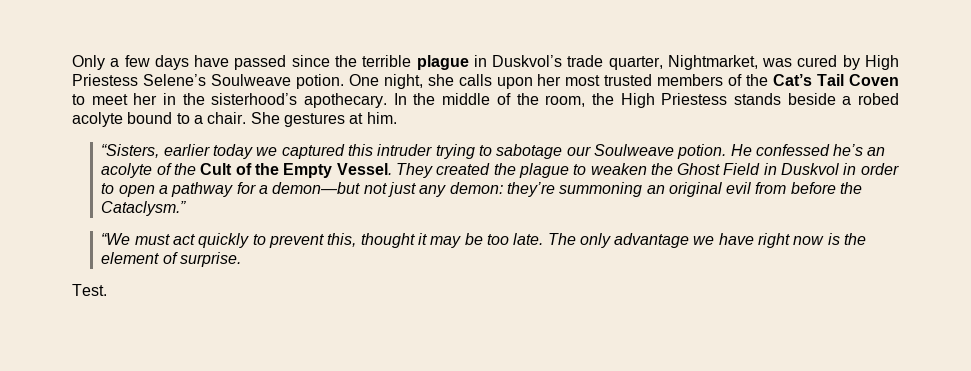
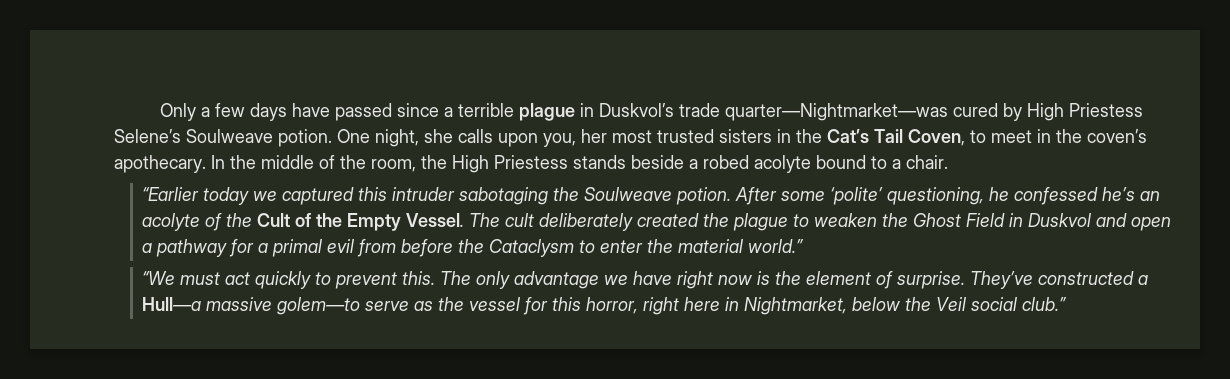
[334,55,357,67] the -> [444,107,454,117] a
[608,55,793,70] quarter, Nightmarket, was -> [725,103,949,121] quarter—Nightmarket—was
(533, 83) none -> [543,133,576,147] you,
[657,74,743,86] members of -> [719,129,791,143] sisters in
[849,74,900,86] Coven -> [908,129,965,146] Coven,
[133,93,298,105] her in the sisterhood’s -> [1037,129,1147,143] in the coven’s
[250,112,397,127] [101,144,210,158] She gestures at him. // “Sisters, earlier -> [142,187,200,201] // “Earlier
[435,144,752,159] trying to sabotage our Soulweave potion. He -> [459,187,1010,205] sabotaging the Soulweave potion. After some ‘polite’ questioning, he
[395,163,433,178] They -> [469,213,634,231] The cult deliberately
[843,163,899,175] [101,183,115,194] in order to -> [1096,213,1128,227] and
[272,182,863,197] [101,201,187,216] demon—but not just any demon: they’re summoning an original evil from before the Cataclysm.” -> [272,239,805,257] primal evil from before the Cataclysm to enter the material world.”
[327,233,544,248] this, thought it may be too late. -> [402,271,436,285] this.
[72,284,107,296] // Test. -> [970,271,1149,289] [142,297,1068,315] They’ve constructed a Hull—a massive golem—to serve as the vessel for this horror, right here in Nightmarket, below the Veil social club.”

